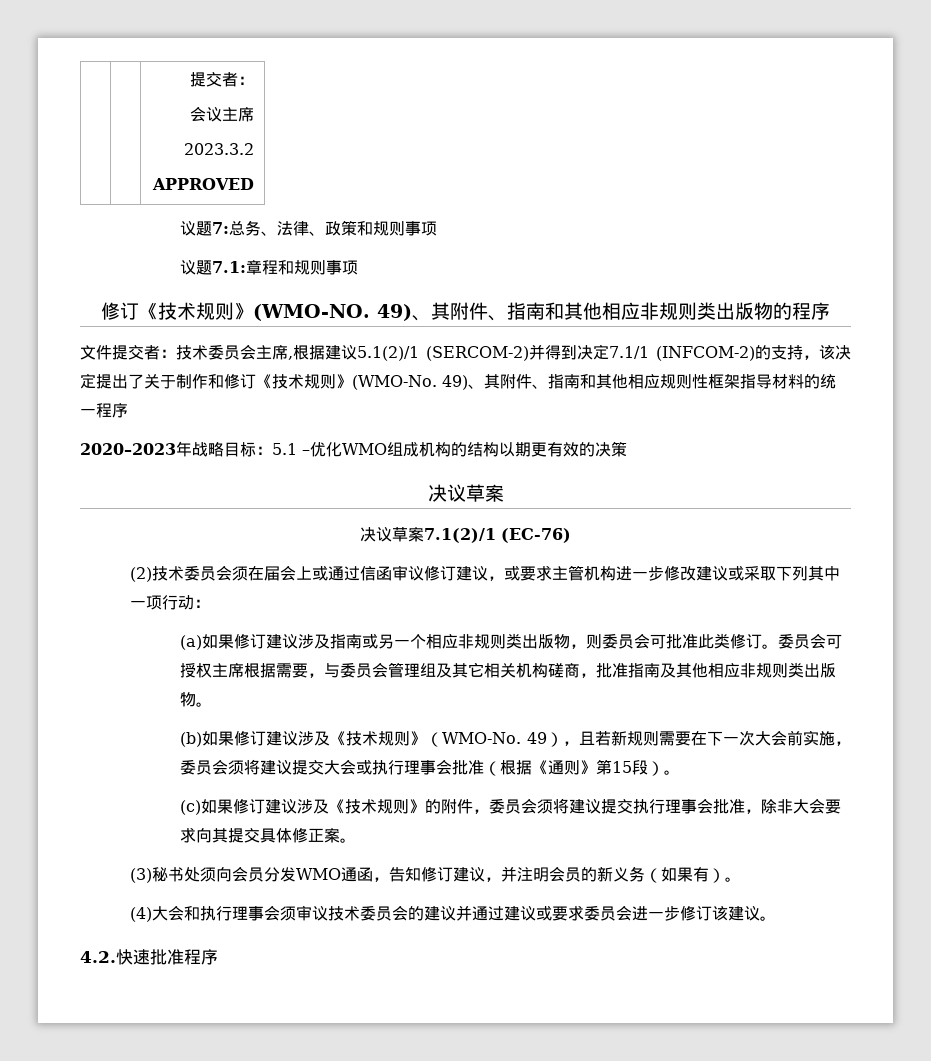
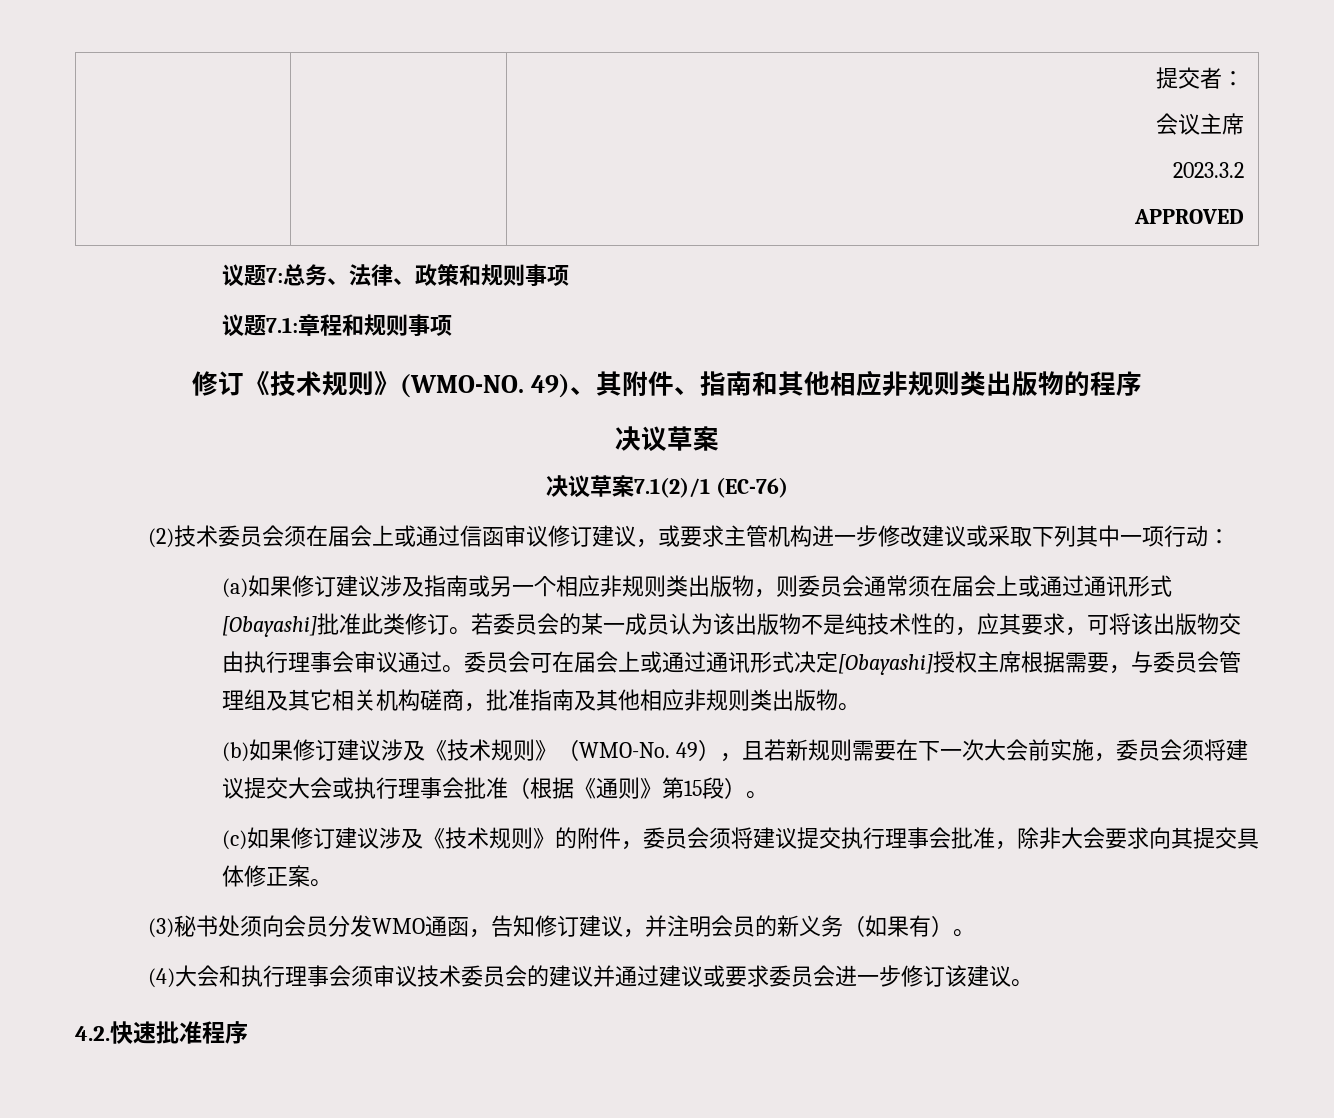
[80,344,851,361] [80,373,836,390] [80,403,128,418] [80,441,627,457] // 文件提交者：技术委员会主席,根据建议5.1(2)/1 (SERCOM-2)并得到决定7.1/1 (INFCOM-2)的支持，该决定提出了关于制作和修订《技术规则》(WMO-No. 49)、其附件、指南和其他相应规则性框架指导材料的统一程序 // 2020–2023年战略目标：5.1 –优化WMO组成机构的结构以期更有效的决策 -> (1142, 383) none
[649,633,842,649] 可批准此类修订。委员会可 -> [863,575,1172,598] [221,613,1241,637] [221,651,933,675] 通常须在届会上或通过通讯形式[Obayashi]批准此类修订。若委员会的某一成员认为该出版物不是纯技术性的，应其要求，可将该出版物交由执行理事会审议通过。委员会可在届会上或通过通讯形式决定[Obayashi]

